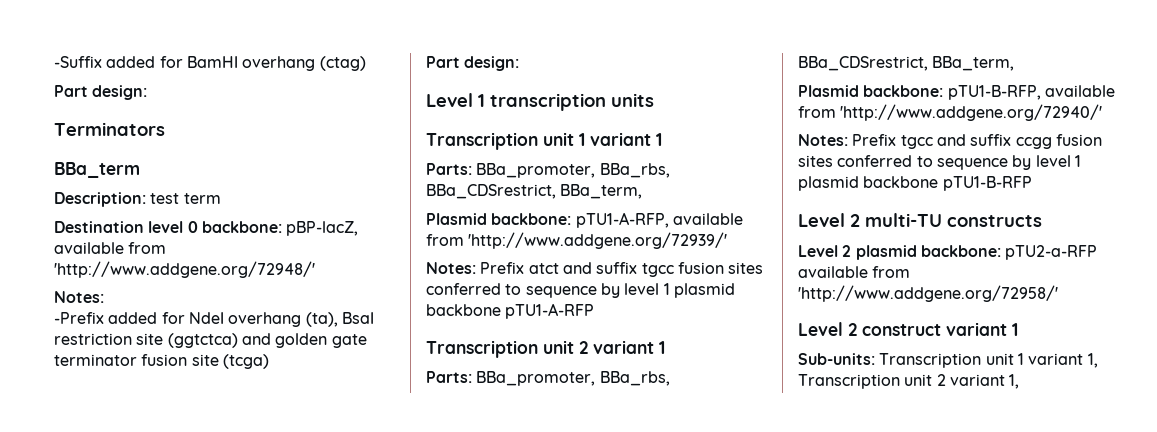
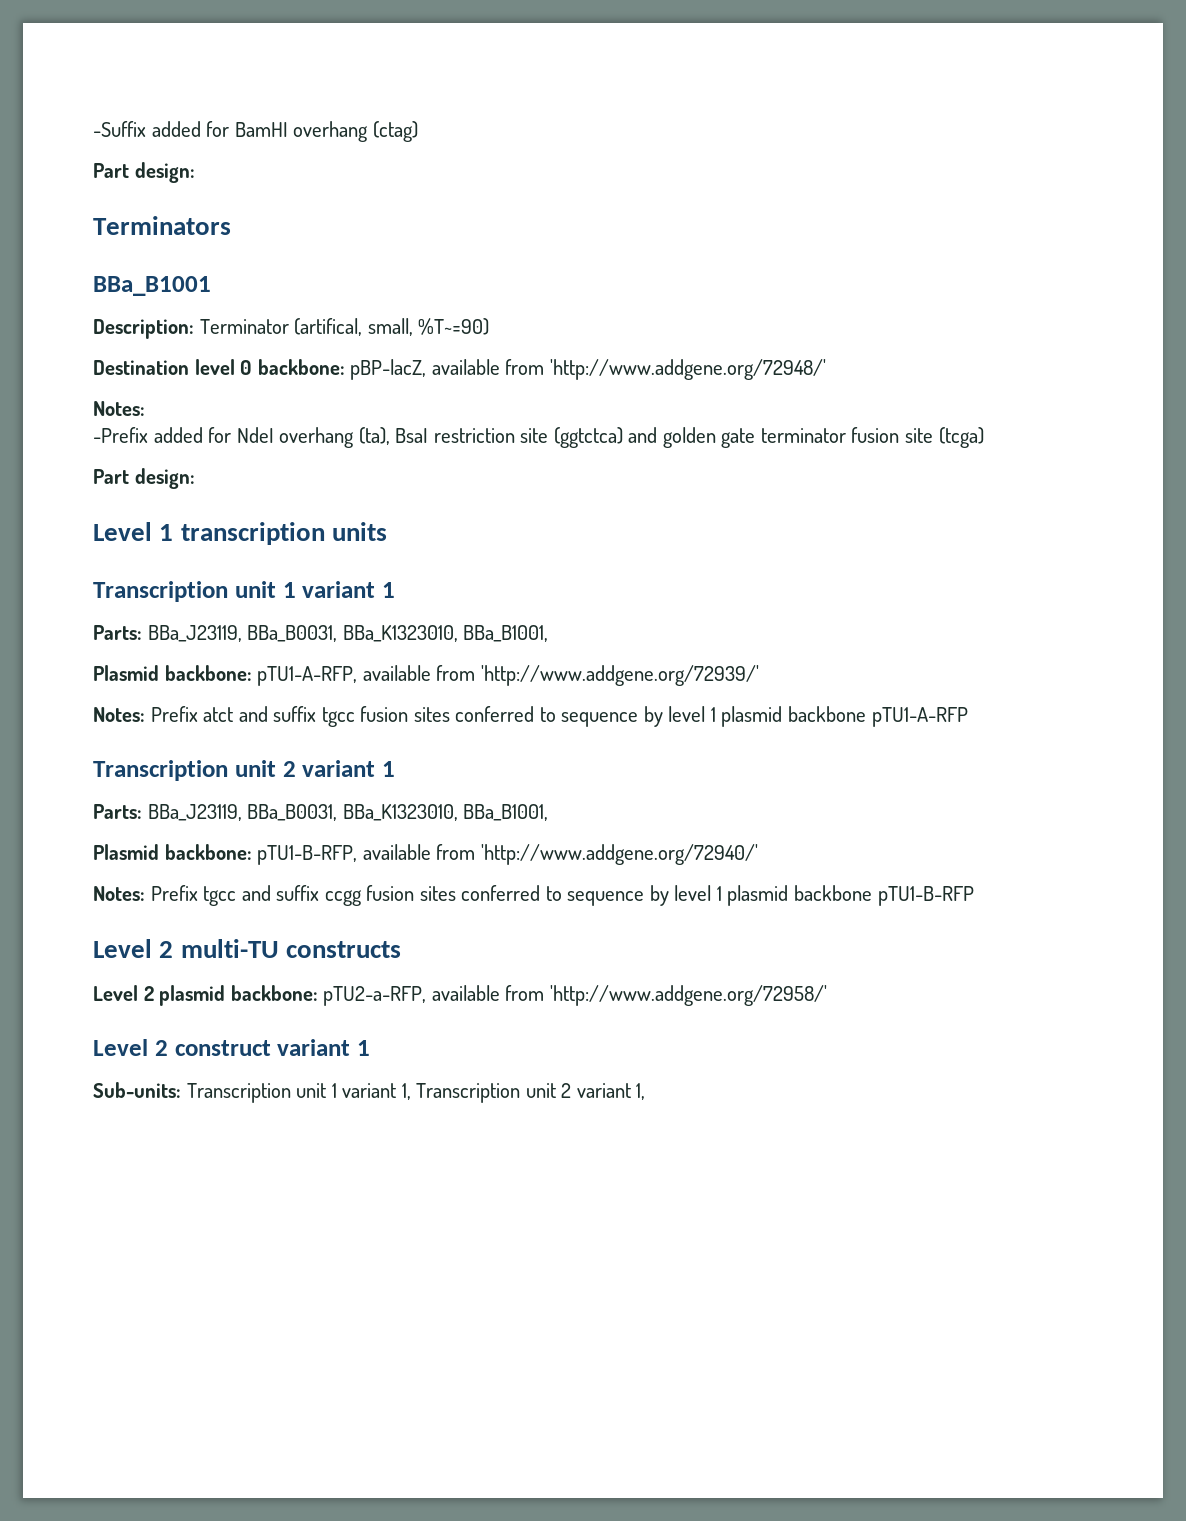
[54,162,140,178] BBa_term -> [93,276,211,296] BBa_B1001
[150,193,221,204] test term -> [199,318,490,336] Terminator (artifical, small, %T~=90)
[476,163,670,178] [426,184,643,199] BBa_promoter, BBa_rbs, BBa_CDSrestrict, BBa_term, -> [147,625,549,642] BBa_J23119, BBa_B0031, BBa_K1323010, BBa_B1001,
[476,371,670,386] [798,56,1015,71] BBa_promoter, BBa_rbs, BBa_CDSrestrict, BBa_term, -> [147,804,549,821] BBa_J23119, BBa_B0031, BBa_K1323010, BBa_B1001,
[1005,245,1098,260] pTU2-a-RFP -> [323,986,427,1006] pTU2-a-RFP,

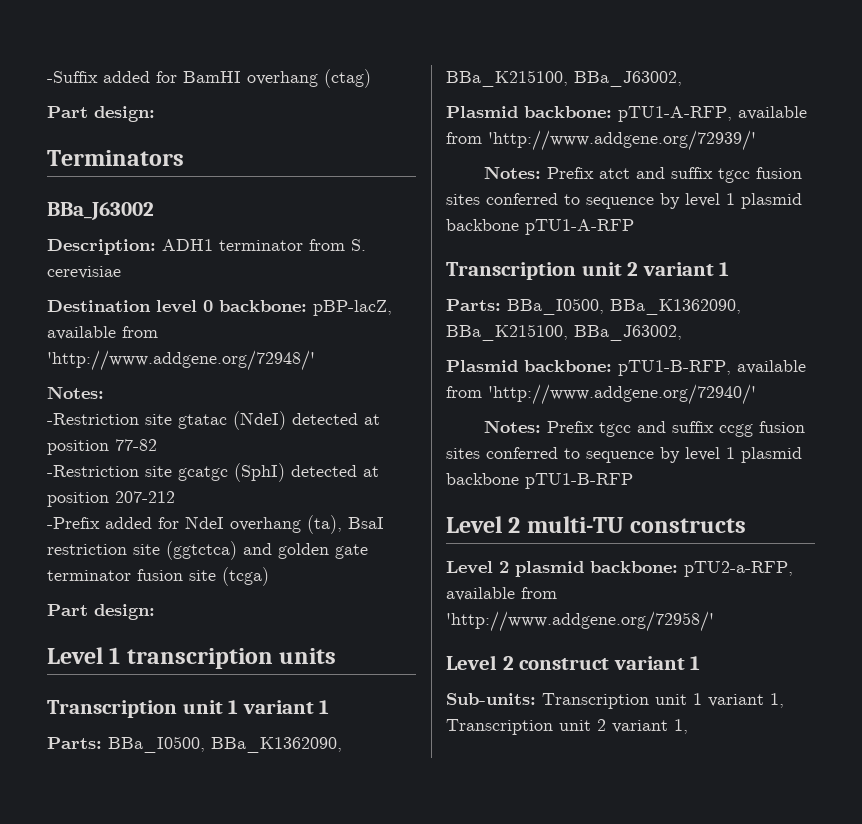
[93,276,211,296] BBa_B1001 -> [47,202,154,220] BBa_J63002
[199,318,490,336] Terminator (artifical, small, %T~=90) -> [162,239,366,251] [47,266,121,279] ADH1 terminator from S. cerevisiae
(145, 408) none -> [47,411,380,430] [47,439,157,455] [47,463,379,482] [47,491,175,507] // -Restriction site gtatac (NdeI) detected at position 77-82 // -Restriction site gcatgc (SphI) detected at position 207-212
[147,625,549,642] BBa_J23119, BBa_B0031, BBa_K1323010, BBa_B1001, -> [108,736,342,753] [446,70,682,87] BBa_I0500, BBa_K1362090, BBa_K215100, BBa_J63002,
[147,804,549,821] BBa_J23119, BBa_B0031, BBa_K1323010, BBa_B1001, -> [507,298,741,315] [446,324,682,341] BBa_I0500, BBa_K1362090, BBa_K215100, BBa_J63002,

